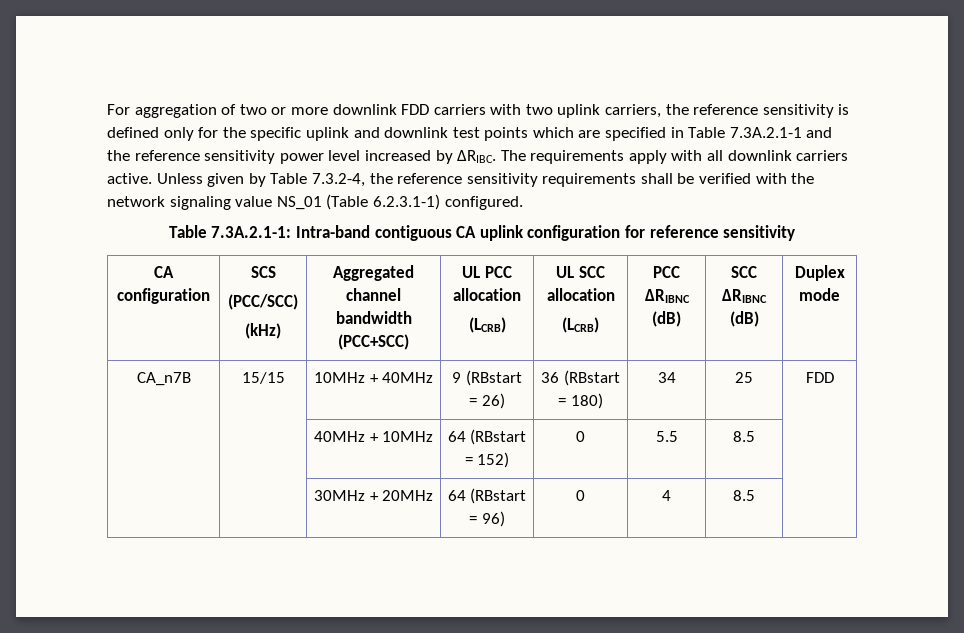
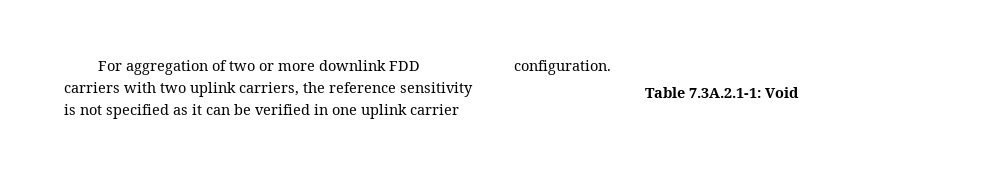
[107,127,833,141] [107,150,849,164] [107,173,815,187] [107,194,523,210] [168,225,796,241] [154,266,174,278] [117,288,210,304] [250,266,276,278] [228,294,298,310] [245,323,281,339] [333,265,414,281] [346,288,401,301] [335,311,412,324] [338,334,409,350] [462,266,512,278] [453,288,521,301] [468,317,506,333] [556,266,605,278] [546,288,615,301] [562,317,599,333] [653,266,680,278] [644,289,690,303] [652,311,681,327] [731,266,757,278] [722,289,767,303] [729,311,759,327] [794,265,845,281] [799,288,840,301] [136,372,191,386] [241,372,285,384] [313,372,434,383] [452,370,522,386] [469,393,505,409] [541,370,620,386] [558,393,603,409] [657,372,676,383] [735,372,753,383] [805,372,834,383] [313,431,434,442] [447,429,527,445] [464,452,510,468] [576,431,585,442] [655,431,678,442] [733,431,755,442] [313,490,434,501] [447,488,527,504] [469,511,505,527] [576,490,585,501] [662,490,671,501] [733,490,755,501] defined only for the specific uplink and downlink test points which are specified in Table 7.3A.2.1-1 and the reference sensitivity power level increased by ΔRIBC. The requirements apply with all downlink carriers active. Unless given by Table 7.3.2-4, the reference sensitivity requirements shall be verified with the network signaling value NS_01 (Table 6.2.3.1-1) configured. // Table 7.3A.2.1-1: Intra-band contiguous CA uplink configuration for reference sensitivity // CA configuration | SCS // (PCC/SCC) // (kHz) | Aggregated channel bandwidth (PCC+SCC) | UL PCC allocation // (LCRB) | UL SCC allocation // (LCRB) | PCC ΔRIBNC (dB) | SCC ΔRIBNC (dB) | Duplex mode // CA_n7B | 15/15 | 10MHz + 40MHz | 9 (RBstart = 26) | 36 (RBstart = 180) | 34 | 25 | FDD // | | 40MHz + 10MHz | 64 (RBstart = 152) | 0 | 5.5 | 8.5 | // | | 30MHz + 20MHz | 64 (RBstart = 96) | 0 | 4 | 8.5 | -> [80,104,459,119] [514,60,611,75] [644,87,799,98] not specified as it can be verified in one uplink carrier configuration. // Table 7.3A.2.1-1: Void

